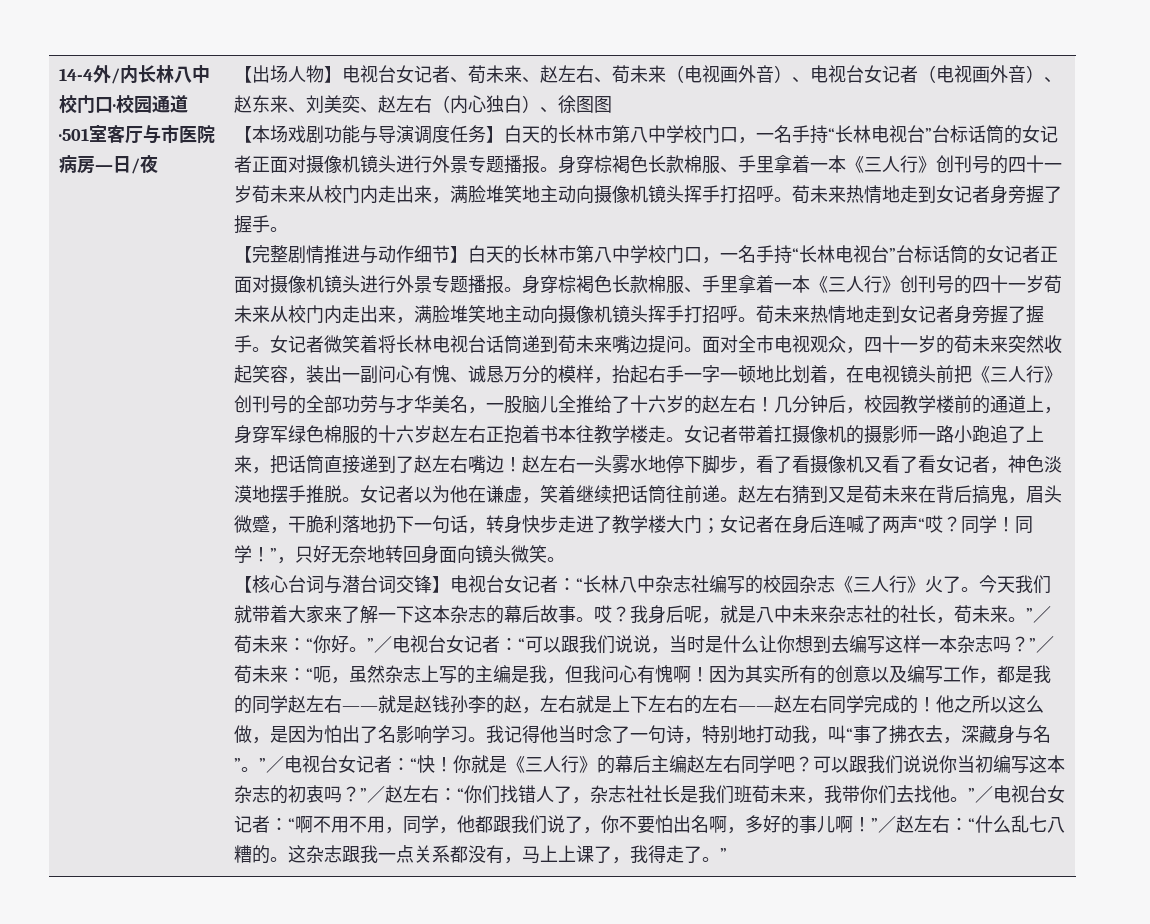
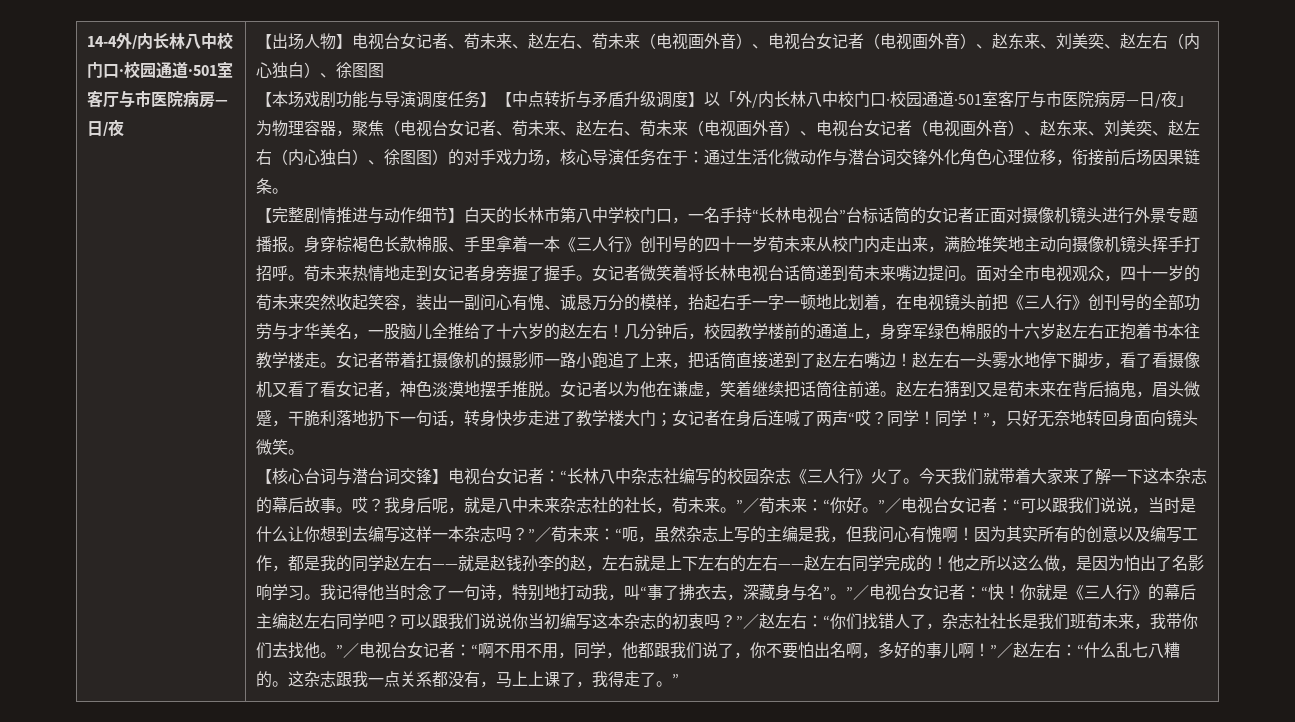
[503,125,1058,144] [233,155,1062,174] [233,185,1062,204] [233,215,270,234] 白天的长林市第八中学校门口，一名手持“长林电视台”台标话筒的女记者正面对摄像机镜头进行外景专题播报。身穿棕褐色长款棉服、手里拿着一本《三人行》创刊号的四十一岁荀未来从校门内走出来，满脸堆笑地主动向摄像机镜头挥手打招呼。荀未来热情地走到女记者身旁握了握手 -> [495,91,1193,108] [255,120,1200,137] [255,149,1200,166] [255,178,272,194] 【中点转折与矛盾升级调度】以「外/内长林八中校门口·校园通道·501室客厅与市医院病房—日/夜」为物理容器，聚焦（电视台女记者、荀未来、赵左右、荀未来（电视画外音）、电视台女记者（电视画外音）、赵东来、刘美奕、赵左右（内心独白）、徐图图）的对手戏力场，核心导演任务在于：通过生活化微动作与潜台词交锋外化角色心理位移，衔接前后场因果链条

